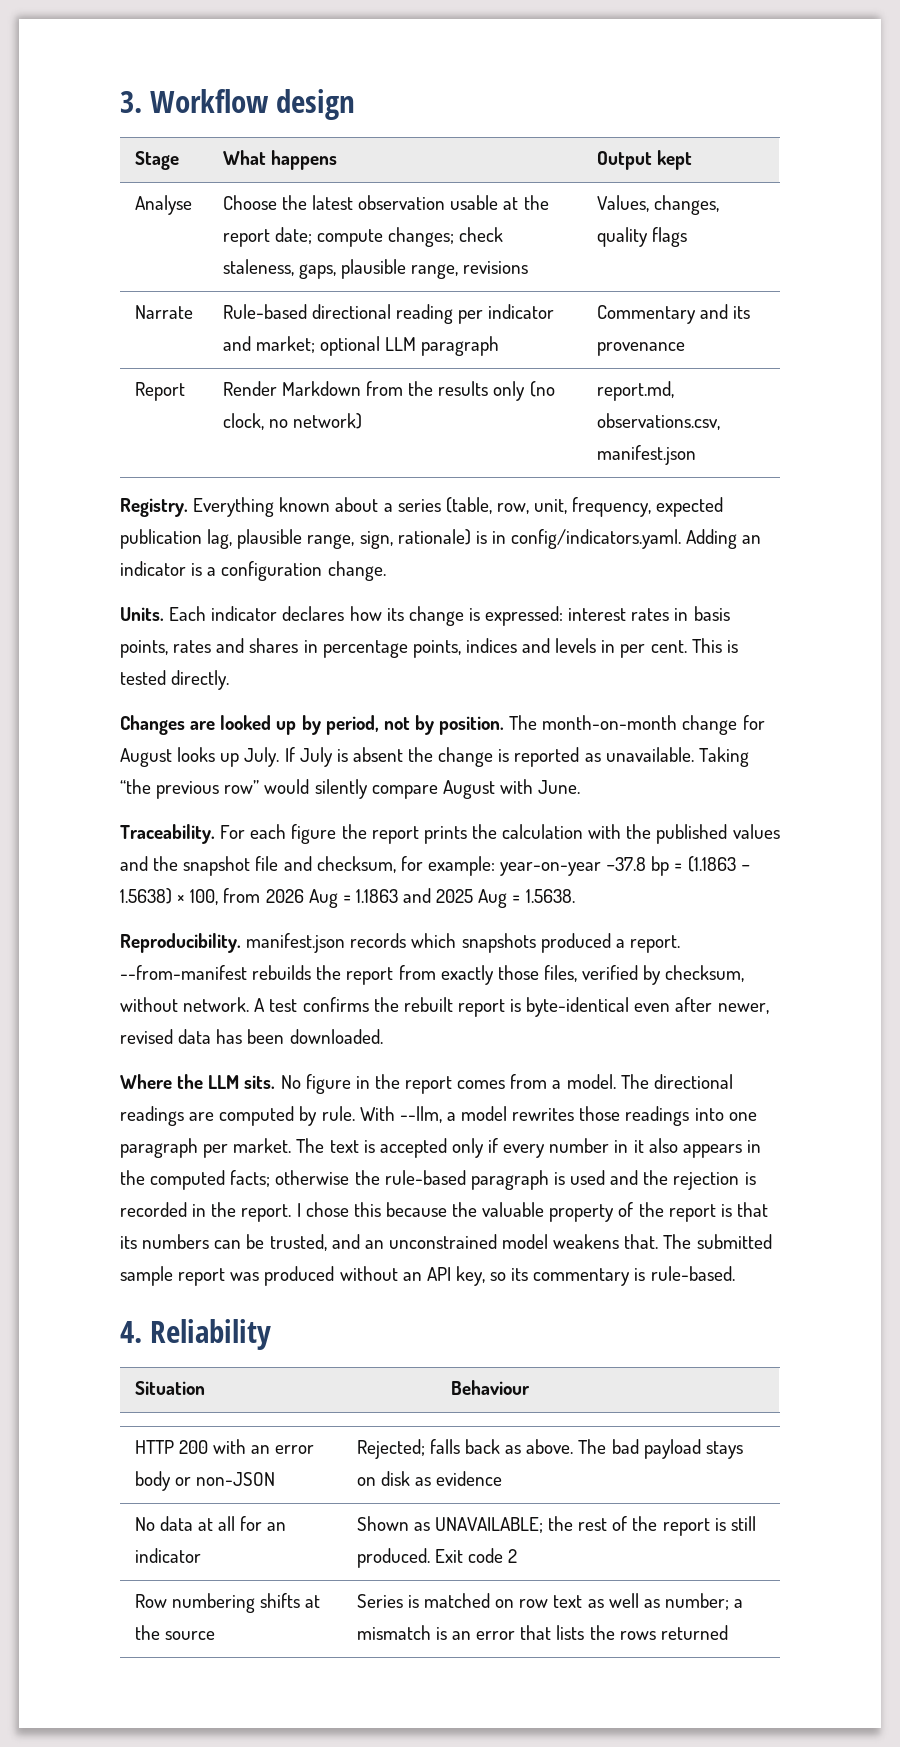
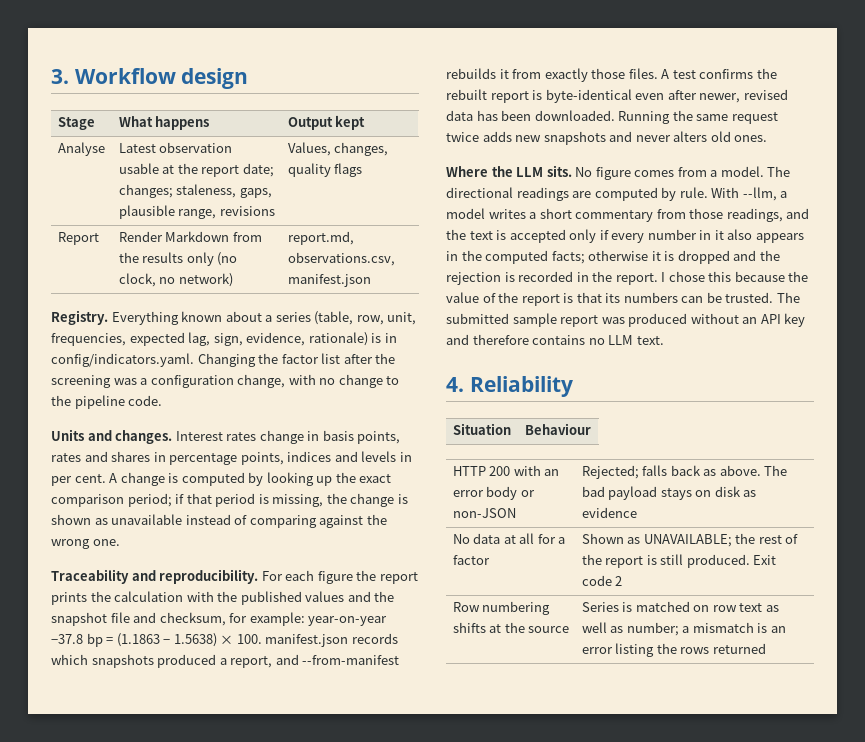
[222,195,353,210] Choose the latest -> [118,143,156,153] Latest
[316,227,504,247] compute changes; check -> [118,184,173,198] changes;
[134,305,193,319] [222,304,555,324] [222,336,500,356] [596,304,750,324] [596,342,685,356] // Narrate | Rule-based directional reading per indicator and market; optional LLM paragraph | Commentary and its provenance -> (363, 170) none
[572,497,724,517] [120,529,762,549] [120,561,386,581] [120,606,670,626] frequency, expected publication lag, plausible range, sign, rationale) is in config/indicators.yaml. Adding an indicator is a configuration change. // Units. Each indicator declares how its change is expressed: interest rates -> [51,332,397,346] [51,353,396,367] [51,374,400,388] [51,395,163,409] [51,429,304,444] frequencies, expected lag, sign, evidence, rationale) is in config/indicators.yaml. Changing the factor list after the screening was a configuration change, with no change to the pipeline code. // Units and changes. Interest rates change
[691,638,738,653] [120,670,230,690] [120,715,765,735] [120,747,749,767] [120,779,581,799] [120,824,215,844] This is tested directly. // Changes are looked up by period, not by position. The month-on-month change for August looks up July. If July is absent the change is reported as unavailable. Taking “the previous row” would silently compare August with June. // Traceability. -> [109,472,392,486] [51,493,408,507] [51,514,387,528] [51,539,120,549] [51,569,259,584] A change is computed by looking up the exact comparison period; if that period is missing, the change is shown as unavailable instead of comparing against the wrong one. // Traceability and reproducibility.
[190,888,575,908] [120,933,241,953] 100, from 2026 Aug = 1.1863 and 2025 Aug = 1.5638. // Reproducibility. -> [236,634,262,644] 100.
[629,935,680,953] [120,965,745,985] [120,997,250,1012] report. --from-manifest rebuilds the report from exactly those files, verified by checksum, without network. -> [230,654,400,668] [446,68,658,82] report, and --from-manifest rebuilds it from exactly those files.
(383, 1036) none -> [618,110,778,124] [446,131,768,145] Running the same request twice adds new snapshots and never alters old ones.
[355,1074,453,1094] in the report -> (631, 173) none
[512,1106,757,1126] [120,1138,325,1158] rewrites those readings into one paragraph per market. The -> [488,208,810,222] [446,229,466,240] writes a short commentary from those readings, and the
[354,1170,606,1190] the rule-based paragraph is used -> [651,250,730,264] it is dropped
[482,1202,615,1222] valuable property -> [446,292,479,303] value
[269,1234,659,1251] trusted, and an unconstrained model weakens that. -> [725,292,774,303] trusted.
[455,1266,735,1286] key, so its commentary is rule-based. -> [784,313,806,327] [446,334,664,345] key and therefore contains no LLM text.
[267,1522,287,1531] [134,1548,201,1563] an indicator -> [558,537,566,544] [452,555,490,565] a factor
[520,1625,585,1640] that lists -> [615,643,655,657] listing

